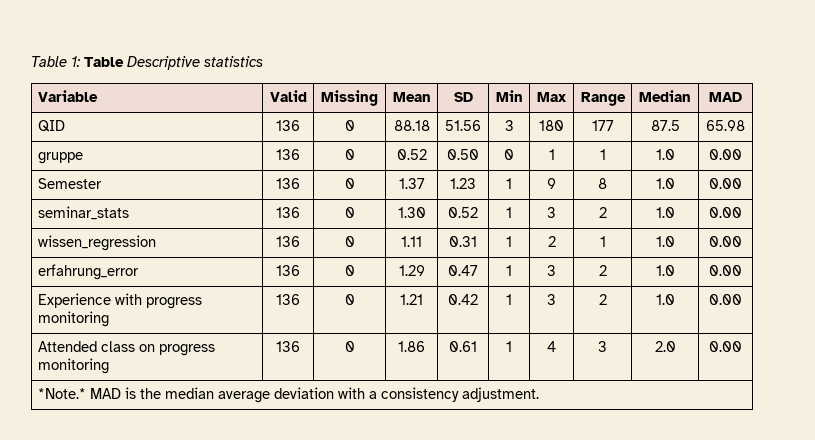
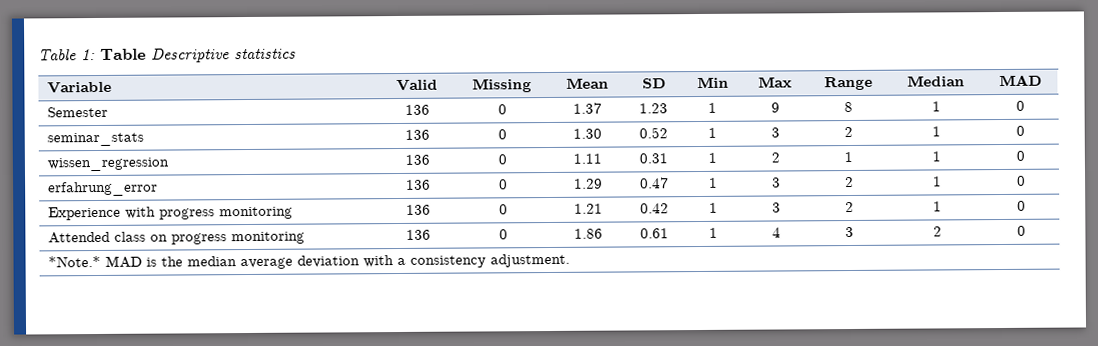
[37,120,65,132] [276,120,300,131] [344,120,355,131] [393,120,430,131] [445,120,481,131] [504,120,514,131] [539,120,564,131] [591,120,614,131] [650,120,680,131] [706,120,745,131] [37,152,83,164] [276,149,300,160] [344,149,355,160] [396,149,427,160] [447,149,479,160] [504,149,514,160] [548,149,555,160] [599,149,606,160] [655,149,675,160] [709,149,742,160] // QID | 136 | 0 | 88.18 | 51.56 | 3 | 180 | 177 | 87.5 | 65.98 // gruppe | 136 | 0 | 0.52 | 0.50 | 0 | 1 | 1 | 1.0 | 0.00 -> (1042, 80) none
[655,178,675,189] [709,178,742,189] 1.0 | 0.00 -> [931,101,941,112] [1016,100,1025,111] 1 | 0
[655,207,675,218] [709,207,742,218] 1.0 | 0.00 -> [931,126,941,137] [1016,125,1025,136] 1 | 0
[655,236,675,247] [709,236,742,247] 1.0 | 0.00 -> [931,151,941,162] [1016,150,1025,161] 1 | 0
[655,265,675,276] [709,265,742,276] 1.0 | 0.00 -> [932,176,942,187] [1017,175,1026,186] 1 | 0
[655,294,675,305] [709,294,742,305] 1.0 | 0.00 -> [932,201,942,212] [1017,200,1026,211] 1 | 0
[654,341,676,352] [709,341,742,352] 2.0 | 0.00 -> [932,226,942,237] [1017,225,1026,236] 2 | 0

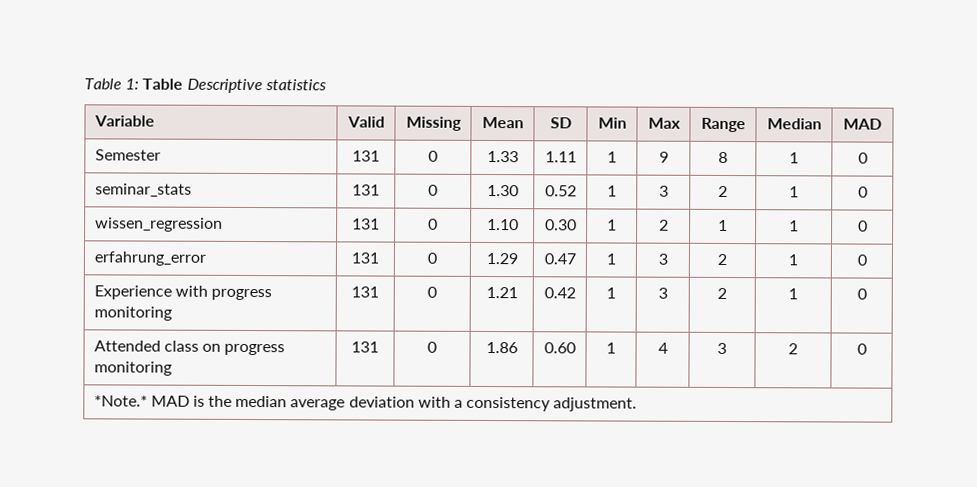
[404,104,430,115] [497,104,507,115] [573,102,602,114] [639,103,668,114] 136 | 0 | 1.37 | 1.23 -> [352,150,380,162] [428,150,438,162] [486,150,519,163] [544,151,577,163] 131 | 0 | 1.33 | 1.11
[404,129,430,140] 136 -> [352,184,380,196] 131
[404,154,430,165] [497,154,507,165] [573,153,602,164] [639,153,668,164] 136 | 0 | 1.11 | 0.31 -> [352,218,380,230] [428,218,438,230] [486,218,519,231] [544,219,577,231] 131 | 0 | 1.10 | 0.30
[405,179,431,190] 136 -> [351,252,379,264] 131
[405,204,431,215] 136 -> [351,286,379,298] 131
[405,229,431,240] 136 -> [351,341,379,353] 131
[640,228,669,239] 0.61 -> [543,342,576,354] 0.60

